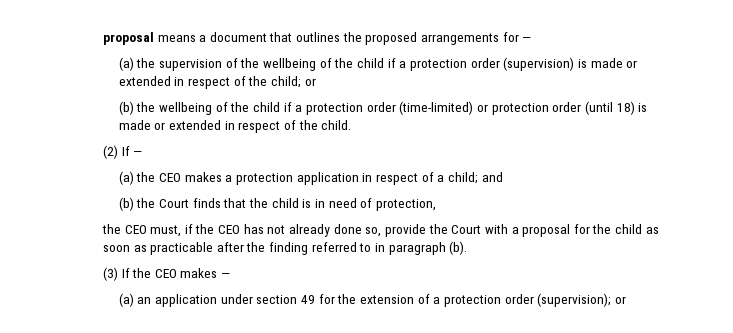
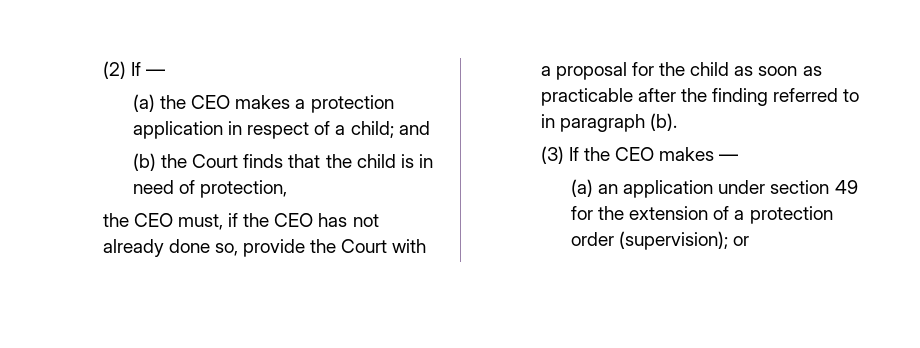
[102,32,532,45] [118,57,638,71] [118,76,316,89] [118,101,648,115] [118,120,352,133] proposal means a document that outlines the proposed arrangements for — // (a) the supervision of the wellbeing of the child if a protection order (supervision) is made or extended in respect of the child; or // (b) the wellbeing of the child if a protection order (time-limited) or protection order (until 18) is made or extended in respect of the child. // -> (102, 70) none

